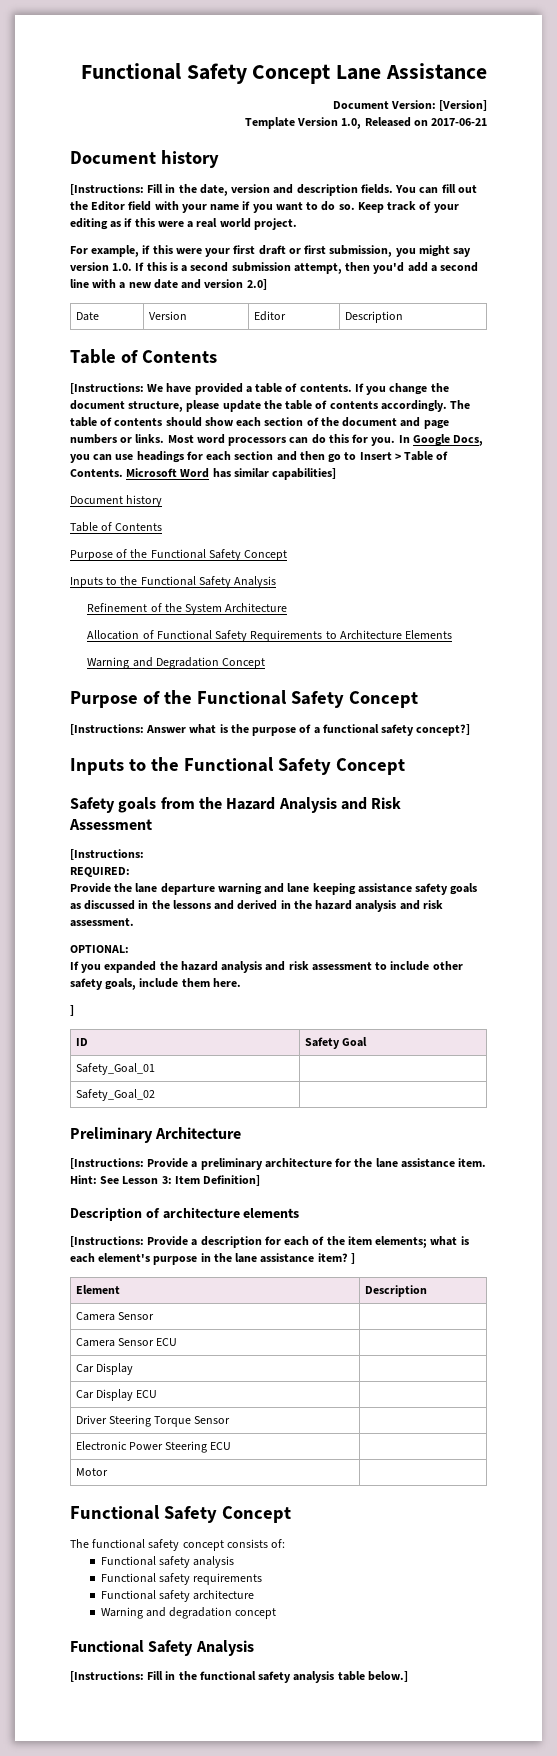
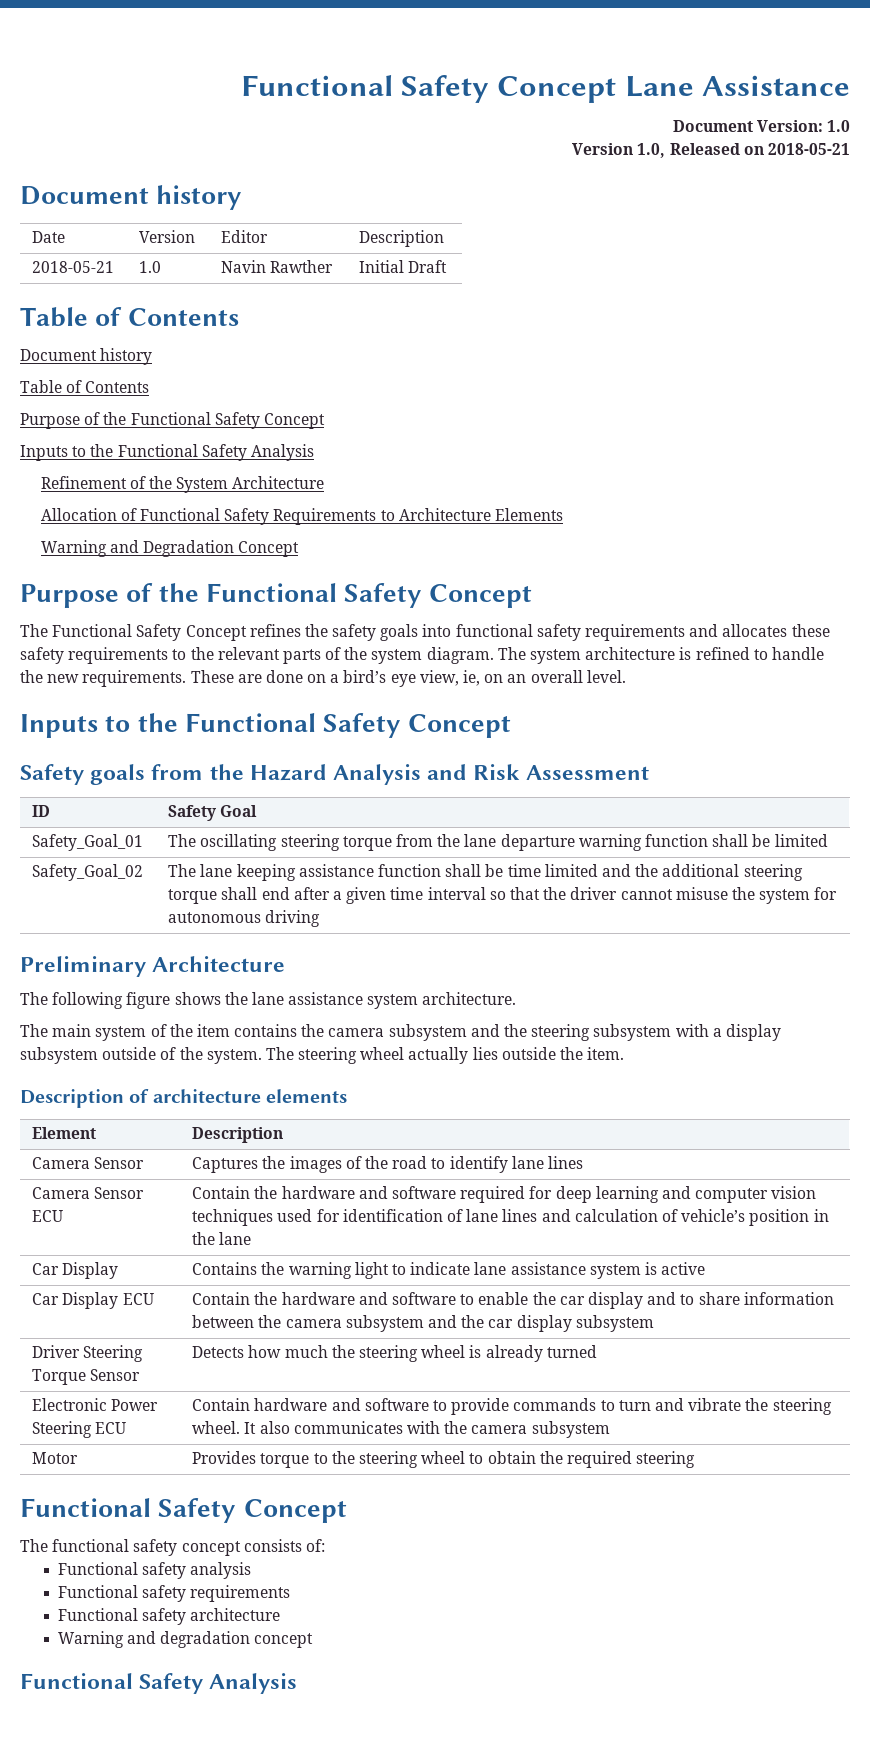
[439,100,487,111] [244,117,295,129] [Version] // Template -> [826,120,850,132] 1.0 //
[431,118,487,126] [70,150,219,168] [70,184,477,196] [70,201,459,213] [70,218,297,230] [70,245,472,257] [70,262,479,274] [70,279,267,290] [75,312,99,321] [148,311,187,320] [253,311,286,321] [344,311,403,323] [70,349,217,364] [70,383,449,395] [70,400,471,412] [70,417,449,429] [70,434,484,446] [70,451,449,463] [70,468,337,480] 2017-06-21 // Document history // [Instructions: Fill in the date, version and description fields. You can fill out the Editor field with your name if you want to do so. Keep track of your editing as if this were a real world project. // For example, if this were your first draft or first submission, you might say version 1.0. If this is a second submission attempt, then you'd add a second line with a new date and version 2.0] // Date | Version | Editor | Description // Table of Contents // [Instructions: We have provided a table of contents. If you change the document structure, please update the table of contents accordingly. The table of contents should show each section of the document and page numbers or links. Most word processors can do this for you. In Google Docs, you can use headings for each section and then go to Insert > Table of Contents. Microsoft Word has similar capabilities] -> [767,143,850,155] [20,185,243,210] [32,231,66,243] [139,230,196,243] [221,230,269,243] [359,230,445,247] [32,261,115,273] [139,261,162,273] [221,260,334,273] [359,260,448,273] [20,307,239,327] 2018-05-21 // Document history // Date | Version | Editor | Description // 2018-05-21 | 1.0 | Navin Rawther | Initial Draft // Table of Contents
[70,724,471,736] [Instructions: Answer what is the purpose of a functional safety concept?] -> [20,624,830,641] [20,647,824,664] [20,670,626,687] The Functional Safety Concept refines the safety goals into functional safety requirements and allocates these safety requirements to the relevant parts of the system diagram. The system architecture is refined to handle the new requirements. These are done on a bird’s eye view, ie, on an overall level.
[70,849,144,860] [70,867,130,877] [70,883,478,895] [70,900,443,912] [70,918,134,927] [70,945,129,953] [70,961,463,973] [70,978,241,990] [70,1005,74,1016] [75,1038,88,1046] [304,1037,367,1049] [75,1063,155,1075] [75,1089,155,1101] [70,1127,242,1143] [70,1158,487,1170] [70,1175,261,1186] [70,1207,300,1221] [70,1236,469,1248] [70,1253,355,1265] [75,1285,120,1294] [364,1285,427,1297] [75,1312,154,1321] [75,1338,178,1347] [75,1363,133,1375] [75,1389,158,1401] [75,1415,231,1427] [75,1441,232,1453] [75,1468,108,1476] // [Instructions: // REQUIRED: // Provide the lane departure warning and lane keeping assistance safety goals as discussed in the lessons and derived in the hazard analysis and risk assessment. // OPTIONAL: // If you expanded the hazard analysis and risk assessment to include other safety goals, include them here. // ] // ID | Safety Goal // Safety_Goal_01 | // Safety_Goal_02 | // Preliminary Architecture // [Instructions: Provide a preliminary architecture for the lane assistance item. Hint: See Lesson 3: Item Definition] // Description of architecture elements // [Instructions: Provide a description for each of the item elements; what is each element's purpose in the lane assistance item? ] // Element | Description // Camera Sensor | // Camera Sensor ECU | // Car Display | // Car Display ECU | // Driver Steering Torque Sensor | // Electronic Power Steering ECU | // Motor | -> [32,805,51,817] [168,805,258,821] [32,834,144,851] [168,834,828,851] [32,864,144,881] [168,864,803,881] [168,887,838,904] [168,910,321,927] [20,956,286,977] [20,992,517,1009] [20,1024,781,1041] [20,1047,625,1064] [20,1089,348,1108] [32,1127,97,1139] [192,1127,284,1143] [32,1157,145,1169] [192,1156,583,1173] [32,1187,145,1199] [32,1210,64,1222] [192,1186,817,1203] [192,1209,829,1226] [192,1232,252,1245] [32,1262,119,1279] [192,1262,706,1279] [32,1292,154,1309] [192,1292,834,1309] [192,1315,654,1332] [32,1345,144,1362] [32,1369,141,1385] [192,1345,597,1362] [32,1398,159,1411] [32,1421,127,1438] [192,1398,832,1415] [192,1421,610,1438] [32,1452,79,1464] [192,1451,696,1468] // ID | Safety Goal // Safety_Goal_01 | The oscillating steering torque from the lane departure warning function shall be limited // Safety_Goal_02 | The lane keeping assistance function shall be time limited and the additional steering torque shall end after a given time interval so that the driver cannot misuse the system for autonomous driving // Preliminary Architecture // The following figure shows the lane assistance system architecture. // The main system of the item contains the camera subsystem and the steering subsystem with a display subsystem outside of the system. The steering wheel actually lies outside the item. // Description of architecture elements // Element | Description // Camera Sensor | Captures the images of the road to identify lane lines // Camera Sensor ECU | Contain the hardware and software required for deep learning and computer vision techniques used for identification of lane lines and calculation of vehicle’s position in the lane // Car Display | Contains the warning light to indicate lane assistance system is active // Car Display ECU | Contain the hardware and software to enable the car display and to share information between the camera subsystem and the car display subsystem // Driver Steering Torque Sensor | Detects how much the steering wheel is already turned // Electronic Power Steering ECU | Contain hardware and software to provide commands to turn and vibrate the steering wheel. It also communicates with the camera subsystem // Motor | Provides torque to the steering wheel to obtain the required steering
[70,1671,408,1683] // [Instructions: Fill in the functional safety analysis table below.] -> (298, 1683) none

